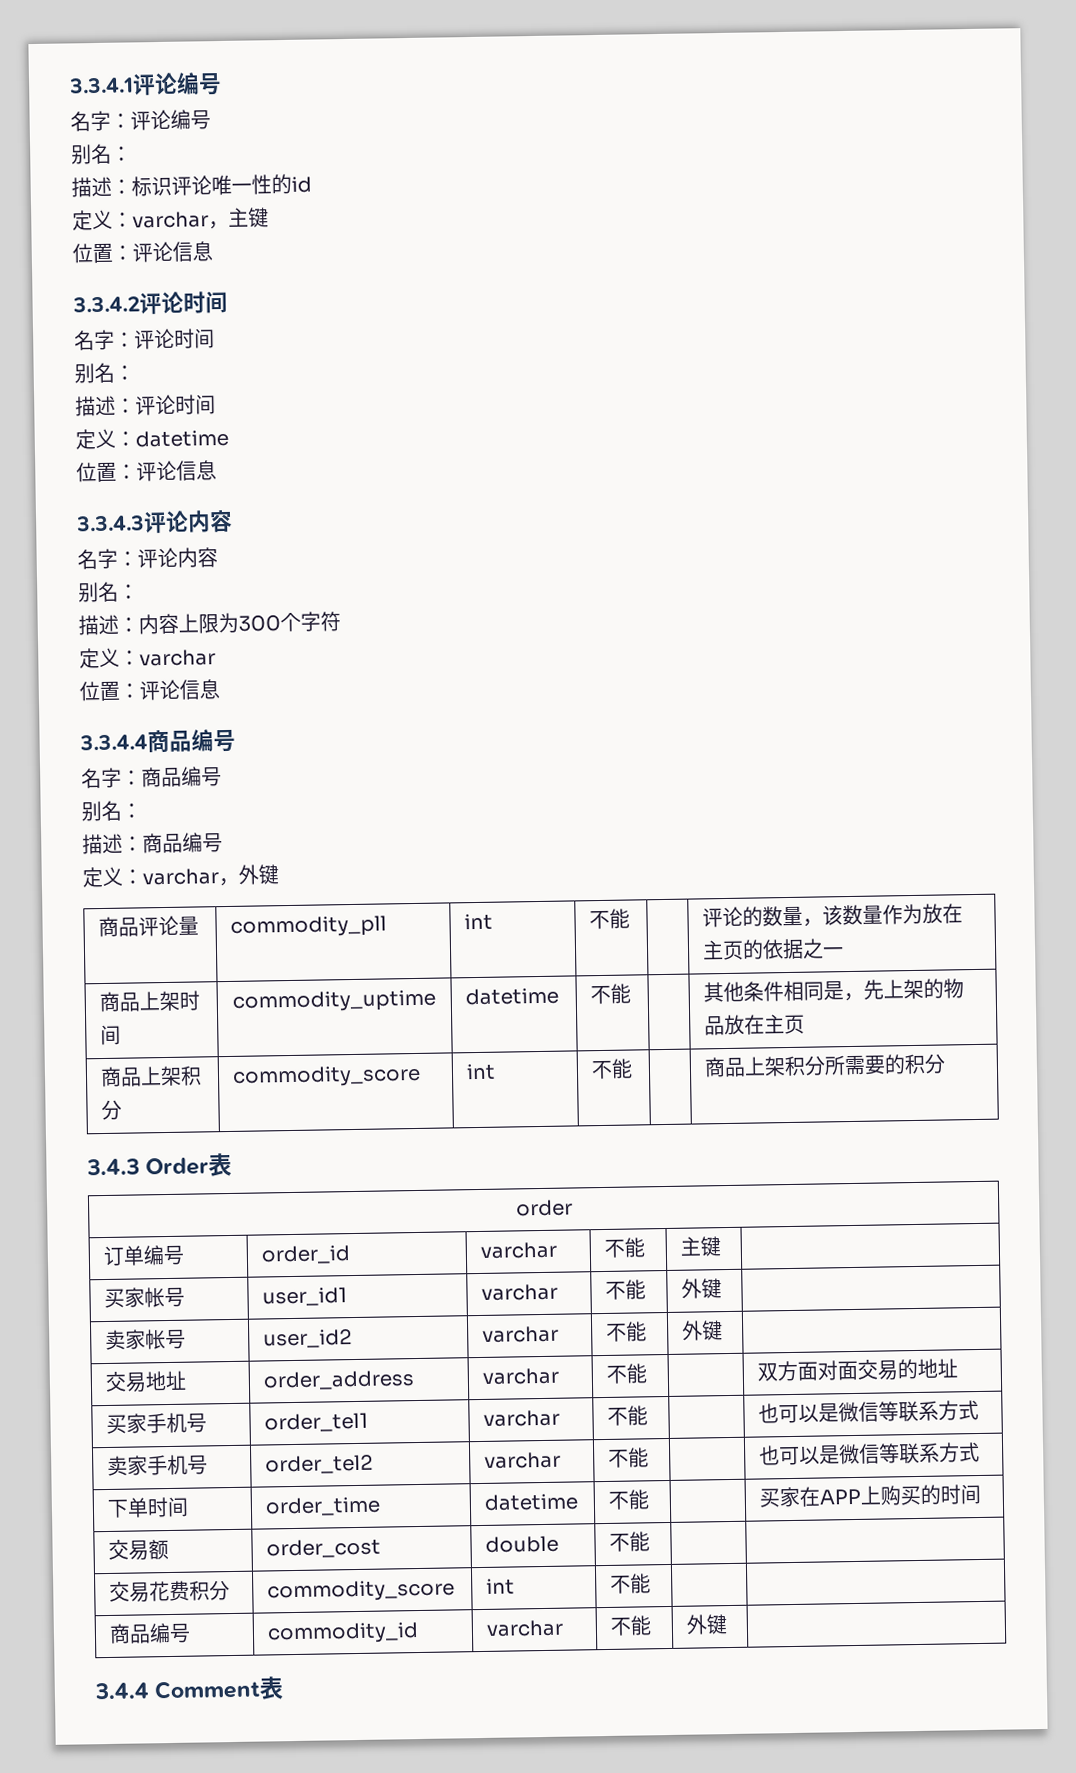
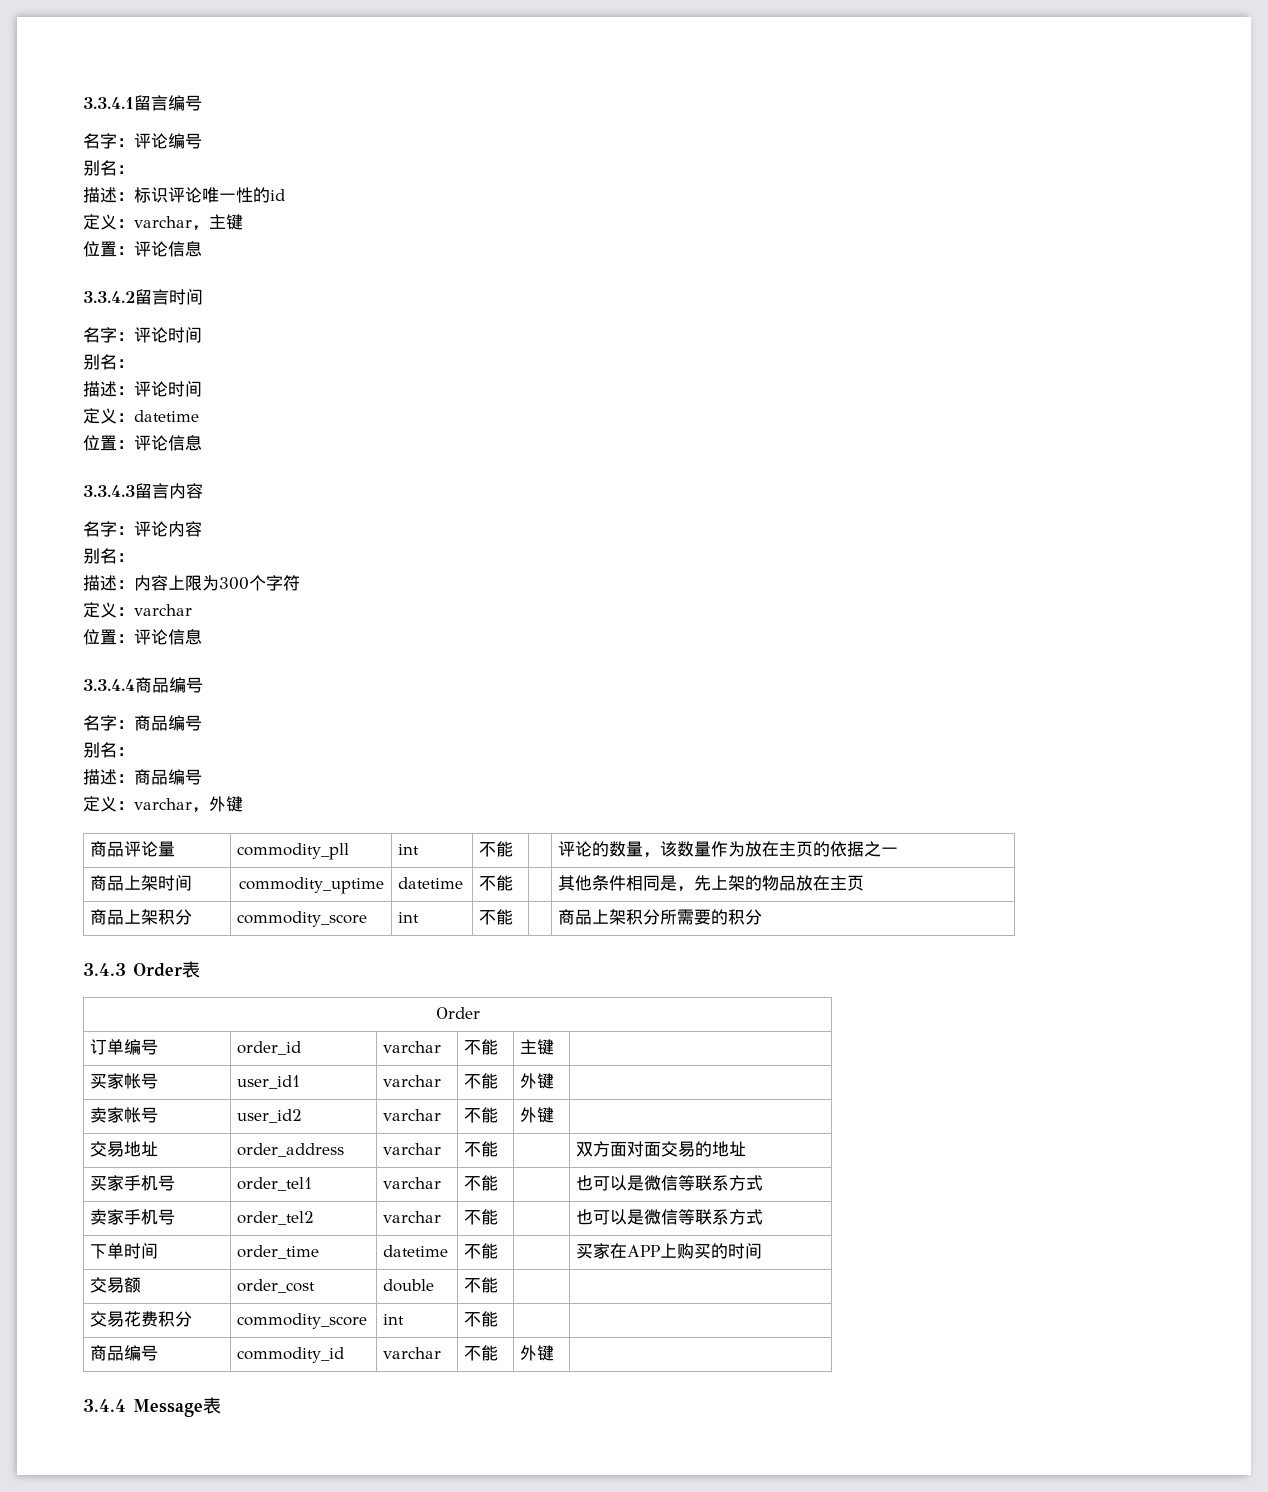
[132,72,178,96] 评论 -> [134,95,168,111] 留言
[139,291,184,315] 评论 -> [135,289,169,305] 留言
[143,510,189,534] 评论 -> [135,483,169,499] 留言
[515,1199,573,1217] order -> [435,1007,480,1019] Order
[154,1679,261,1700] Comment -> [133,1399,203,1417] Message

